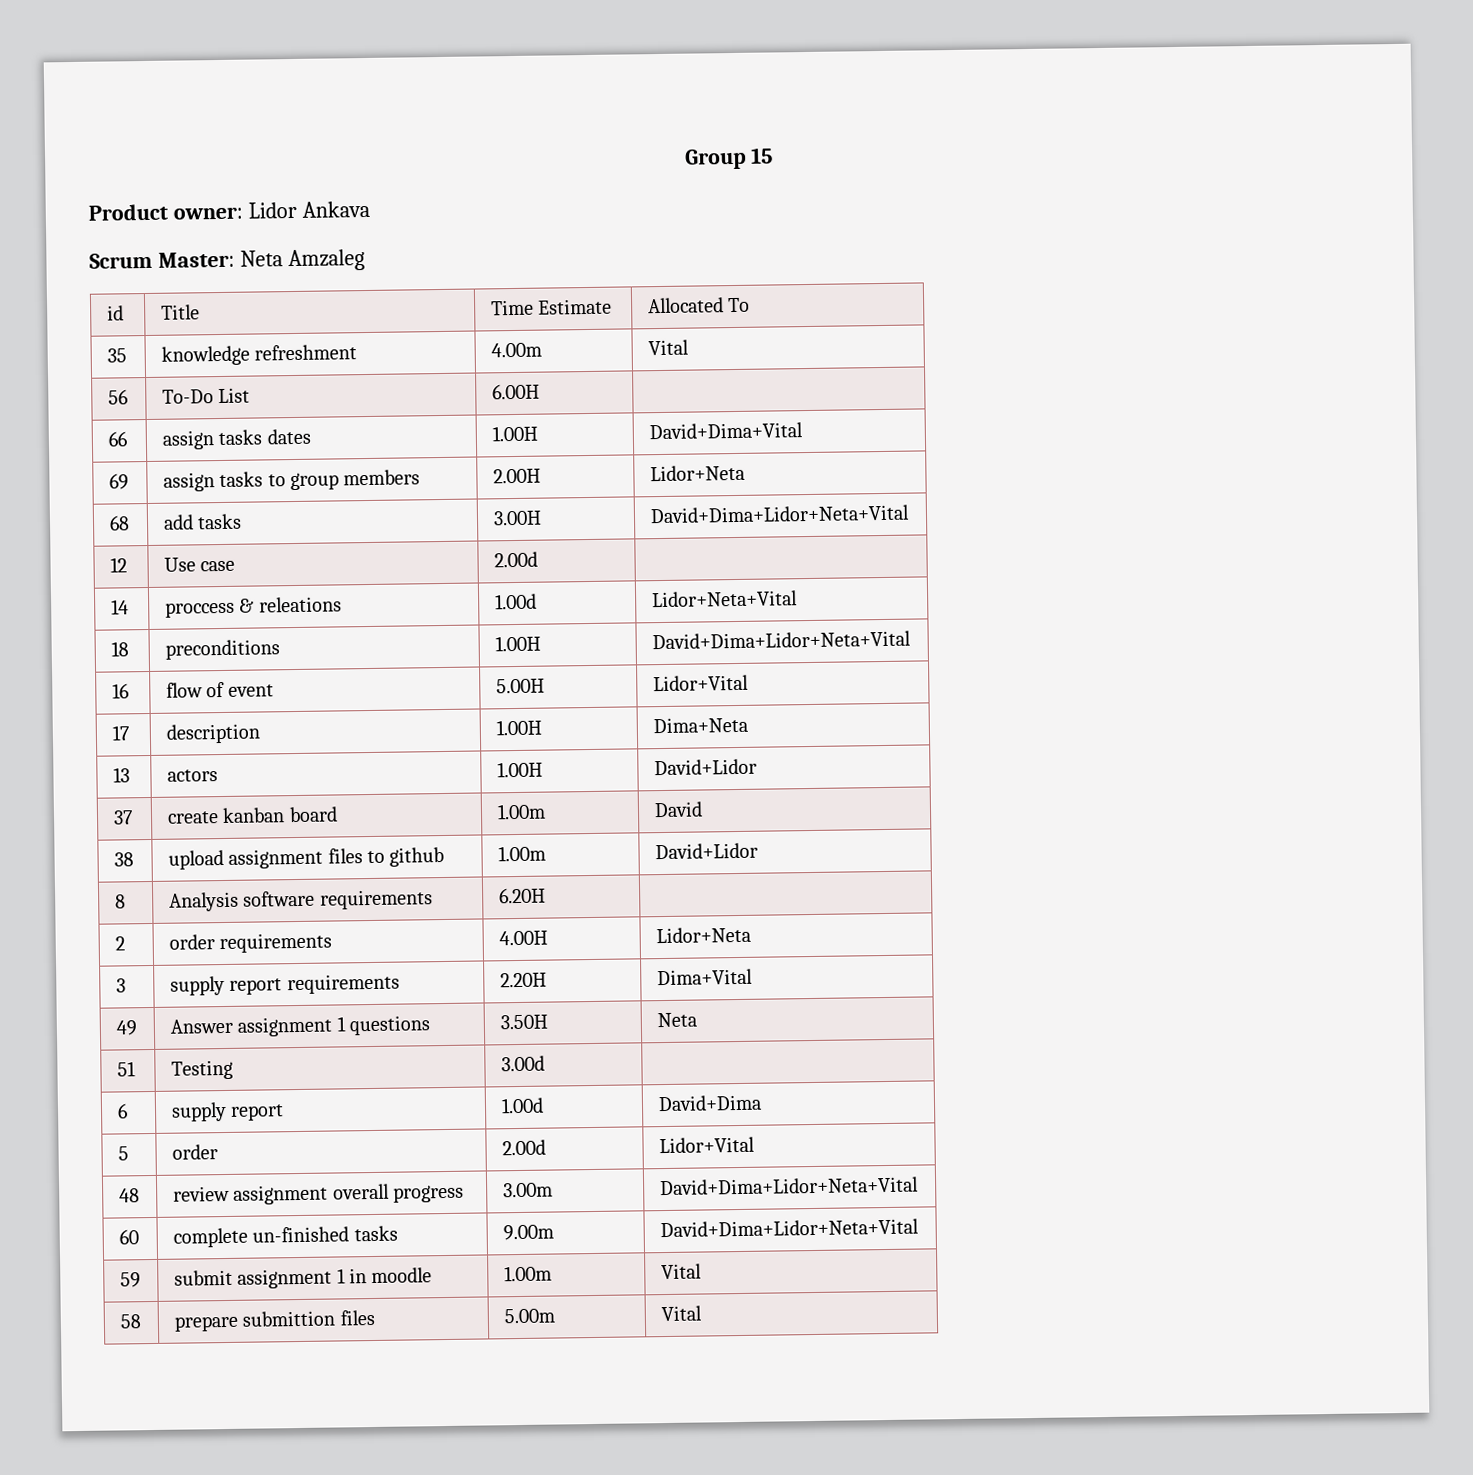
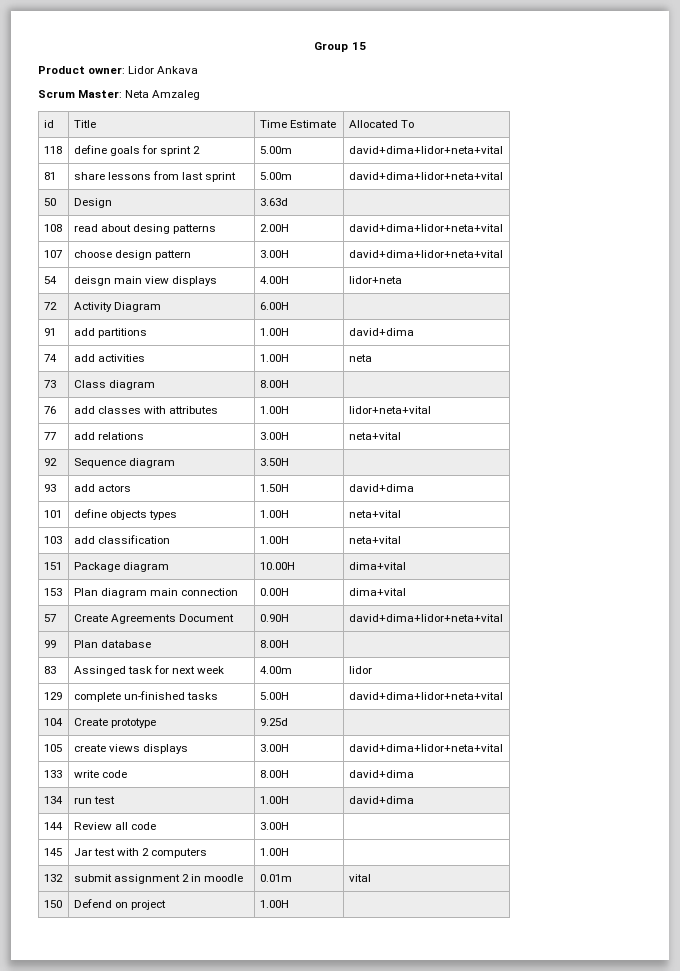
[106,348,127,363] [160,344,358,366] [490,342,542,358] [647,339,689,356] [107,389,128,405] [161,387,251,404] [491,383,540,400] [107,431,127,447] [161,428,311,450] [491,425,538,442] [648,422,803,440] [108,473,129,490] [162,469,421,492] [492,468,541,484] [649,464,745,482] [108,515,130,531] [162,513,243,530] [492,510,542,526] [649,504,910,524] [109,557,127,573] [163,557,236,572] [493,551,538,568] [110,599,129,615] [164,596,342,618] [494,593,537,610] [651,590,798,608] [110,641,129,657] [164,639,280,660] [494,635,541,652] [651,630,911,650] [111,683,129,699] [165,681,274,698] [495,678,545,694] [652,674,749,692] [111,725,129,741] [165,723,261,744] [495,719,542,736] [652,716,748,734] [112,767,130,783] [166,769,218,782] [496,761,543,778] [653,758,757,776] [112,810,133,825] [166,806,338,824] [496,803,546,820] [653,801,703,818] [113,852,134,867] [167,846,445,870] [497,845,546,862] [654,842,758,860] [114,894,126,909] [168,889,433,912] [498,887,546,904] [114,936,125,951] [168,932,333,954] [498,930,548,946] [655,926,751,944] [115,978,126,993] [169,973,400,996] [499,972,547,988] [656,968,753,986] [115,1020,137,1036] [169,1015,432,1037] [499,1014,548,1030] [656,1012,697,1028] [116,1061,136,1077] [170,1059,233,1080] [500,1055,545,1072] [116,1103,128,1119] [170,1101,285,1122] [500,1097,544,1114] [657,1094,762,1112] [117,1146,129,1161] [171,1144,218,1160] [501,1139,546,1156] [658,1136,755,1154] [118,1188,140,1203] [172,1183,465,1205] [502,1182,553,1198] [659,1176,919,1196] [118,1229,139,1245] [172,1225,398,1248] [502,1224,554,1241] [659,1218,919,1238] [119,1272,141,1288] 35 | knowledge refreshment | 4.00m | Vital // 56 | To-Do List | 6.00H | // 66 | assign tasks dates | 1.00H | David+Dima+Vital // 69 | assign tasks to group members | 2.00H | Lidor+Neta // 68 | add tasks | 3.00H | David+Dima+Lidor+Neta+Vital // 12 | Use case | 2.00d | // 14 | proccess & releations | 1.00d | Lidor+Neta+Vital // 18 | preconditions | 1.00H | David+Dima+Lidor+Neta+Vital // 16 | flow of event | 5.00H | Lidor+Vital // 17 | description | 1.00H | Dima+Neta // 13 | actors | 1.00H | David+Lidor // 37 | create kanban board | 1.00m | David // 38 | upload assignment files to github | 1.00m | David+Lidor // 8 | Analysis software requirements | 6.20H | // 2 | order requirements | 4.00H | Lidor+Neta // 3 | supply report requirements | 2.20H | Dima+Vital // 49 | Answer assignment 1 questions | 3.50H | Neta // 51 | Testing | 3.00d | // 6 | supply report | 1.00d | David+Dima // 5 | order | 2.00d | Lidor+Vital // 48 | review assignment overall progress | 3.00m | David+Dima+Lidor+Neta+Vital // 60 | complete un-finished tasks | 9.00m | David+Dima+Lidor+Neta+Vital // 59 -> [43,146,62,154] [73,145,201,156] [259,146,292,154] [348,146,503,154] [43,172,56,180] [73,171,237,182] [259,172,292,180] [348,172,503,180] [43,198,56,206] [73,198,112,208] [259,198,288,206] [43,224,62,232] [73,224,217,234] [259,224,289,232] [348,224,503,232] [43,250,62,258] [73,250,191,260] [259,250,289,258] [348,250,503,258] [43,276,57,284] [73,276,218,286] [259,276,289,284] [348,276,402,284] [43,302,57,310] [73,302,161,312] [259,302,289,310] [43,328,56,336] [73,328,147,338] [259,328,289,336] [348,328,414,336] [43,354,57,362] [73,354,145,362] [259,354,289,362] [348,354,372,362] [43,380,56,388] [73,380,155,390] [259,380,289,388] [43,406,56,414] [73,406,219,414] [259,406,289,414] [348,406,431,414] [43,432,56,440] [73,432,144,440] [259,432,289,440] [348,432,401,440] [43,458,57,466] [73,458,175,468] [259,458,289,466] [43,484,56,492] [73,484,131,492] [259,484,289,492] [348,484,414,492] [43,510,62,518] [73,509,177,520] [259,510,289,518] [348,510,401,518] [43,536,62,544] [73,535,170,544] [259,536,289,544] [348,536,401,544] [43,562,62,570] [73,562,169,572] [259,562,295,570] [348,562,406,570] [43,588,62,596] [73,588,239,598] [259,588,289,596] [348,588,406,596] [43,614,56,622] [73,614,234,624] [259,614,289,622] [348,614,503,622] [43,640,56,648] [73,640,151,648] [259,640,289,648] [43,666,56,674] [73,665,225,676] [259,666,292,674] [348,666,372,674] [43,692,62,700] [73,691,218,702] [259,692,289,700] [348,692,503,700] [43,718,63,726] [73,718,156,728] [259,718,288,726] [43,744,62,752] [73,744,188,754] [259,744,289,752] [348,744,503,752] [43,770,62,778] [73,770,127,778] [259,770,289,778] [348,770,414,778] [43,796,63,804] [73,796,115,804] [259,796,289,804] [348,796,414,804] [43,822,63,830] [73,822,156,830] [259,822,289,830] [43,848,62,856] [73,848,208,858] [259,848,289,856] [43,874,63,882] 118 | define goals for sprint 2 | 5.00m | david+dima+lidor+neta+vital // 81 | share lessons from last sprint | 5.00m | david+dima+lidor+neta+vital // 50 | Design | 3.63d | // 108 | read about desing patterns | 2.00H | david+dima+lidor+neta+vital // 107 | choose design pattern | 3.00H | david+dima+lidor+neta+vital // 54 | deisgn main view displays | 4.00H | lidor+neta // 72 | Activity Diagram | 6.00H | // 91 | add partitions | 1.00H | david+dima // 74 | add activities | 1.00H | neta // 73 | Class diagram | 8.00H | // 76 | add classes with attributes | 1.00H | lidor+neta+vital // 77 | add relations | 3.00H | neta+vital // 92 | Sequence diagram | 3.50H | // 93 | add actors | 1.50H | david+dima // 101 | define objects types | 1.00H | neta+vital // 103 | add classification | 1.00H | neta+vital // 151 | Package diagram | 10.00H | dima+vital // 153 | Plan diagram main connection | 0.00H | dima+vital // 57 | Create Agreements Document | 0.90H | david+dima+lidor+neta+vital // 99 | Plan database | 8.00H | // 83 | Assinged task for next week | 4.00m | lidor // 129 | complete un-finished tasks | 5.00H | david+dima+lidor+neta+vital // 104 | Create prototype | 9.25d | // 105 | create views displays | 3.00H | david+dima+lidor+neta+vital // 133 | write code | 8.00H | david+dima // 134 | run test | 1.00H | david+dima // 144 | Review all code | 3.00H | // 145 | Jar test with 2 computers | 1.00H | // 132
[336,1268,346,1284] 1 -> [181,874,189,882] 2
[503,1265,552,1282] [660,1263,702,1280] [119,1314,141,1329] [173,1309,375,1332] [503,1308,555,1324] [660,1305,702,1322] 1.00m | Vital // 58 | prepare submittion files | 5.00m | Vital -> [259,874,292,882] [348,874,371,882] [43,900,62,908] [73,899,166,910] [259,900,289,908] 0.01m | vital // 150 | Defend on project | 1.00H |

